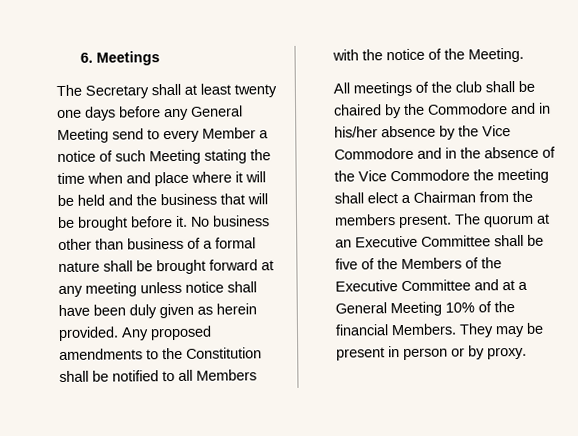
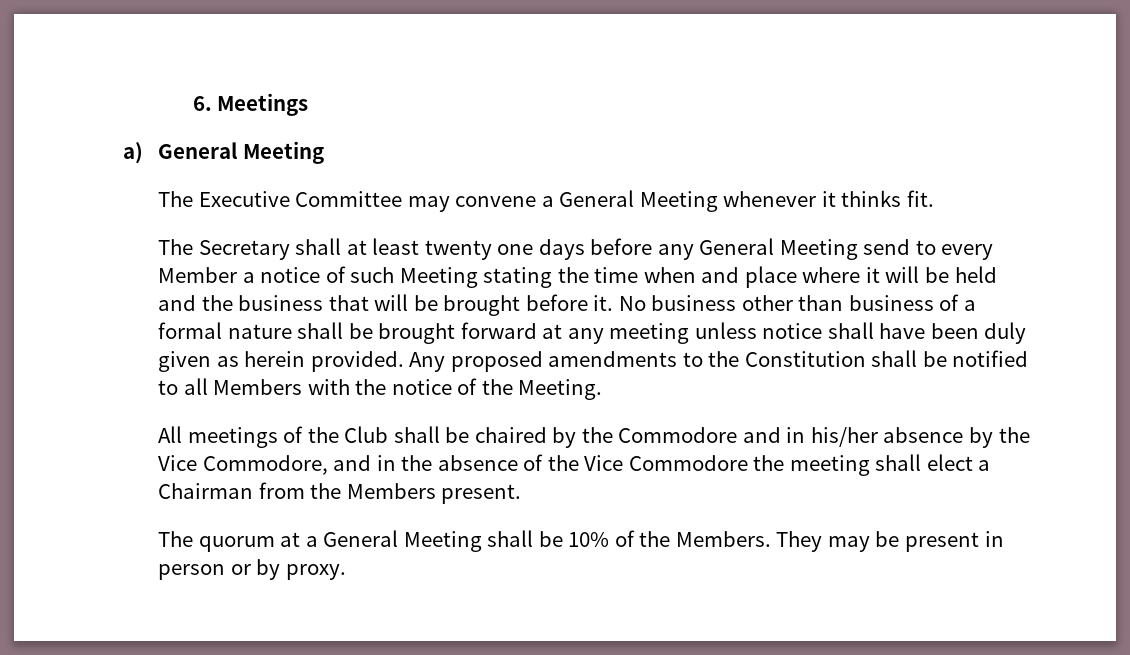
(161, 58) none -> [123,141,324,164] [157,190,934,212] // a) General Meeting // The Executive Committee may convene a General Meeting whenever it thinks fit.
[455,81,483,93] club -> [344,426,389,443] Club
[334,147,415,160] Commodore -> [202,455,328,475] Commodore,
[334,214,397,226] members -> [346,483,436,499] Members
(453, 221) none -> (522, 494) //
[335,234,545,248] [335,257,503,270] [335,279,529,292] [335,301,443,317] an Executive Committee shall be five of the Members of the Executive Committee and at a General Meeting -> [305,530,563,552] a General Meeting shall be
[335,324,390,336] financial -> (671, 539) none

